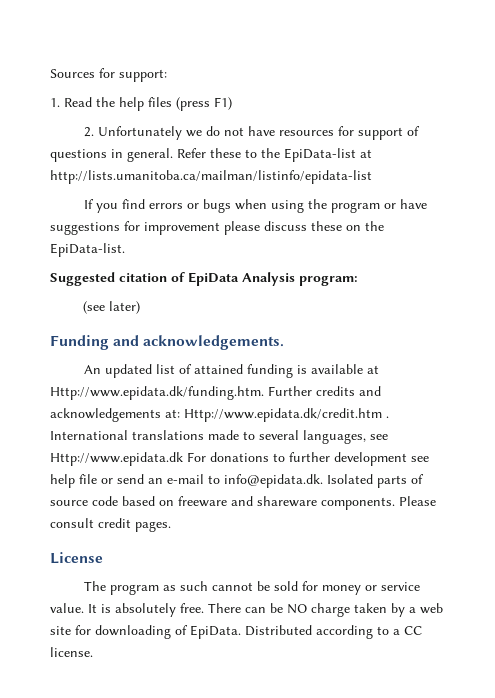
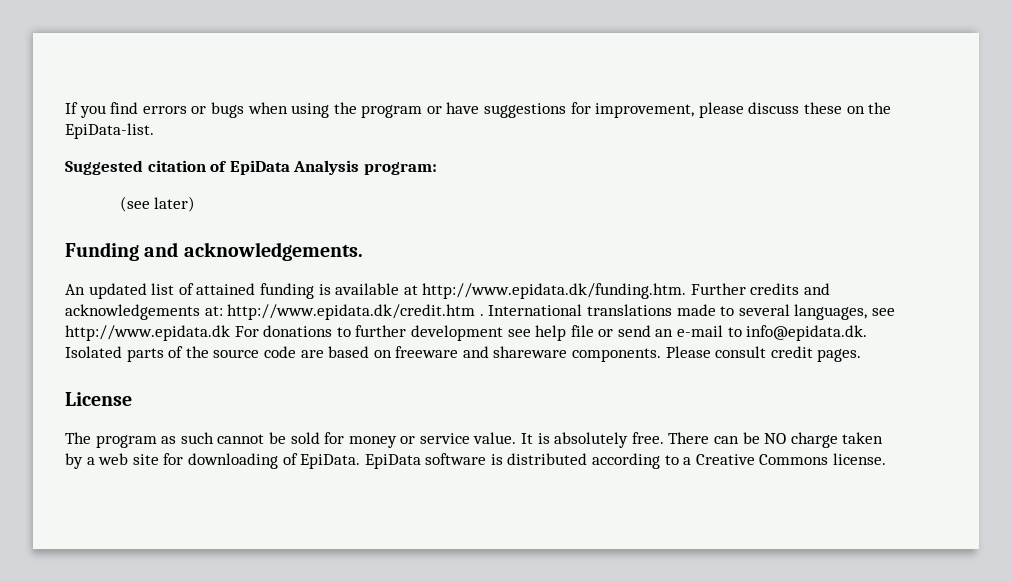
[50,68,167,82] [50,97,232,111] [84,126,421,140] [50,148,372,162] [50,170,372,184] Sources for support: // 1. Read the help files (press F1) // 2. Unfortunately we do not have resources for support of questions in general. Refer these to the EpiData-list at http://lists.umanitoba.ca/mailman/listinfo/epidata-list // -> (65, 108) none
[144,222,220,235] improvement -> [595,103,695,118] improvement,
[50,386,264,400] Http://www.epidata.dk/funding.htm. -> [422,283,687,299] http://www.epidata.dk/funding.htm.
[184,408,382,422] Http://www.epidata.dk/credit.htm -> [227,304,476,320] http://www.epidata.dk/credit.htm
[50,452,183,466] Http://www.epidata.dk -> [65,325,230,341] http://www.epidata.dk
(424, 479) none -> [185,346,209,358] the
(118, 501) none -> [300,350,324,358] are
[245,625,312,636] Distributed -> [364,453,588,469] EpiData software is distributed
[404,626,422,635] CC -> [695,454,829,465] Creative Commons

